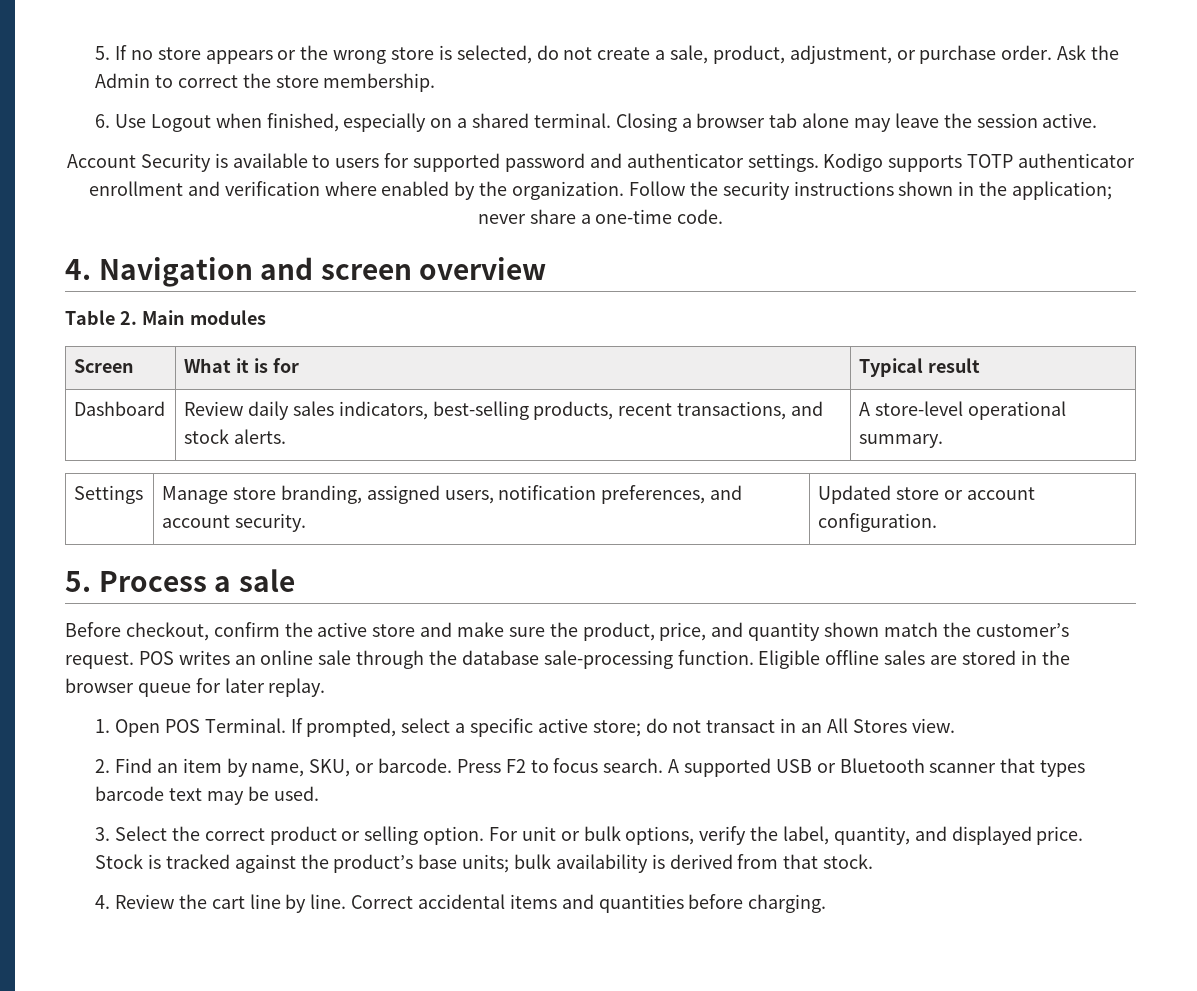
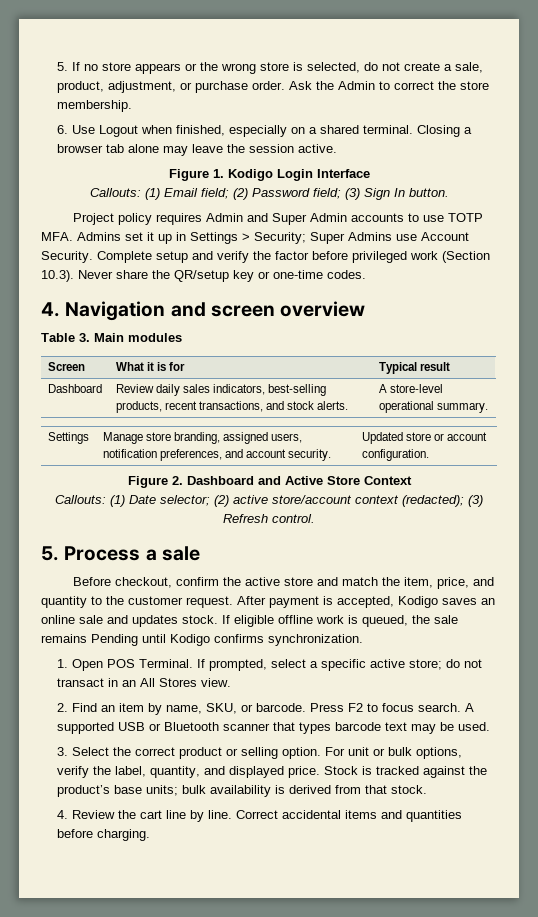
[67,153,1135,172] [89,181,1112,200] [477,209,724,224] Account Security is available to users for supported password and authenticator settings. Kodigo supports TOTP authenticator enrollment and verification where enabled by the organization. Follow the security instructions shown in the application; never share a one-time code. -> [168,169,370,181] [89,188,449,200] [73,213,484,225] [41,232,469,244] [41,251,490,263] [41,270,366,282] Figure 1. Kodigo Login Interface // Callouts: (1) Email field; (2) Password field; (3) Sign In button. // Project policy requires Admin and Super Admin accounts to use TOTP MFA. Admins set it up in Settings > Security; Super Admins use Account Security. Complete setup and verify the factor before privileged work (Section 10.3). Never share the QR/setup key or one-time codes.
[119,311,137,325] 2. -> [79,333,90,342] 3.
(938, 522) none -> [127,476,412,488] [55,495,483,507] [223,514,315,523] // Figure 2. Dashboard and Active Store Context // Callouts: (1) Date selector; (2) active store/account context (redacted); (3) Refresh control.
[457,622,1069,641] [65,650,1070,669] [65,678,326,697] make sure the product, price, and quantity shown match the customer’s request. POS writes an online sale through the database sale-processing function. Eligible offline sales are stored in the browser queue for later replay. -> [342,577,495,589] [41,596,495,608] [41,615,458,627] [41,634,363,646] match the item, price, and quantity to the customer request. After payment is accepted, Kodigo saves an online sale and updates stock. If eligible offline work is queued, the sale remains Pending until Kodigo confirms synchronization.

